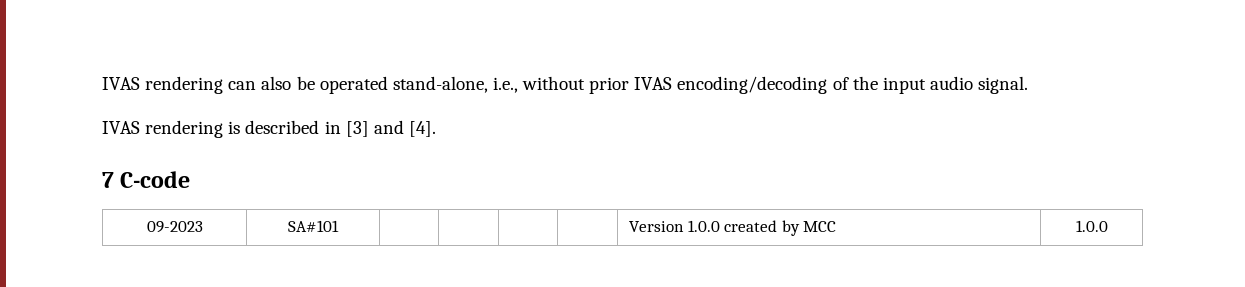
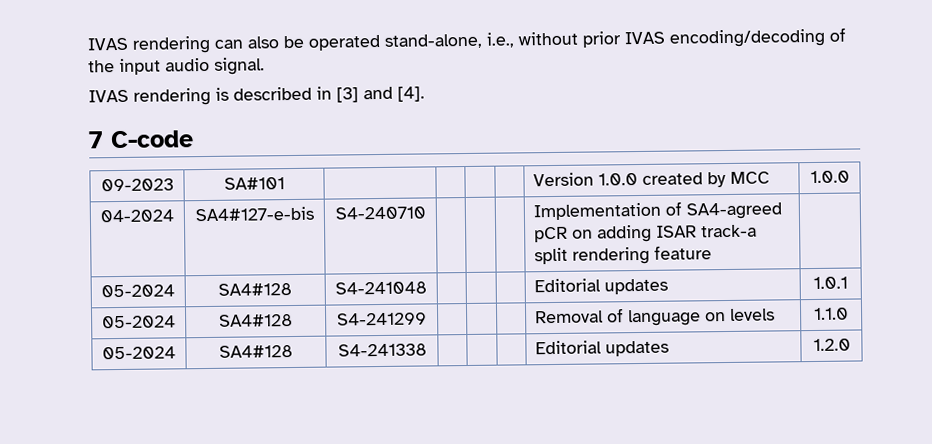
(1108, 226) none -> [100,209,174,223] [194,206,314,222] [334,206,426,220] [533,201,783,221] [534,224,758,243] [534,245,713,265] [101,284,175,298] [218,283,292,296] [335,281,427,295] [534,278,669,295] [813,276,848,289] [102,315,176,329] [219,314,293,327] [337,312,427,326] [535,308,776,327] [814,307,849,320] [102,346,176,360] [219,345,293,358] [337,343,427,357] [535,340,670,357] [812,338,851,352] // 04-2024 | SA4#127-e-bis | S4-240710 | | | | Implementation of SA4-agreed pCR on adding ISAR track-a split rendering feature | // 05-2024 | SA4#128 | S4-241048 | | | | Editorial updates | 1.0.1 // 05-2024 | SA4#128 | S4-241299 | | | | Removal of language on levels | 1.1.0 // 05-2024 | SA4#128 | S4-241338 | | | | Editorial updates | 1.2.0

